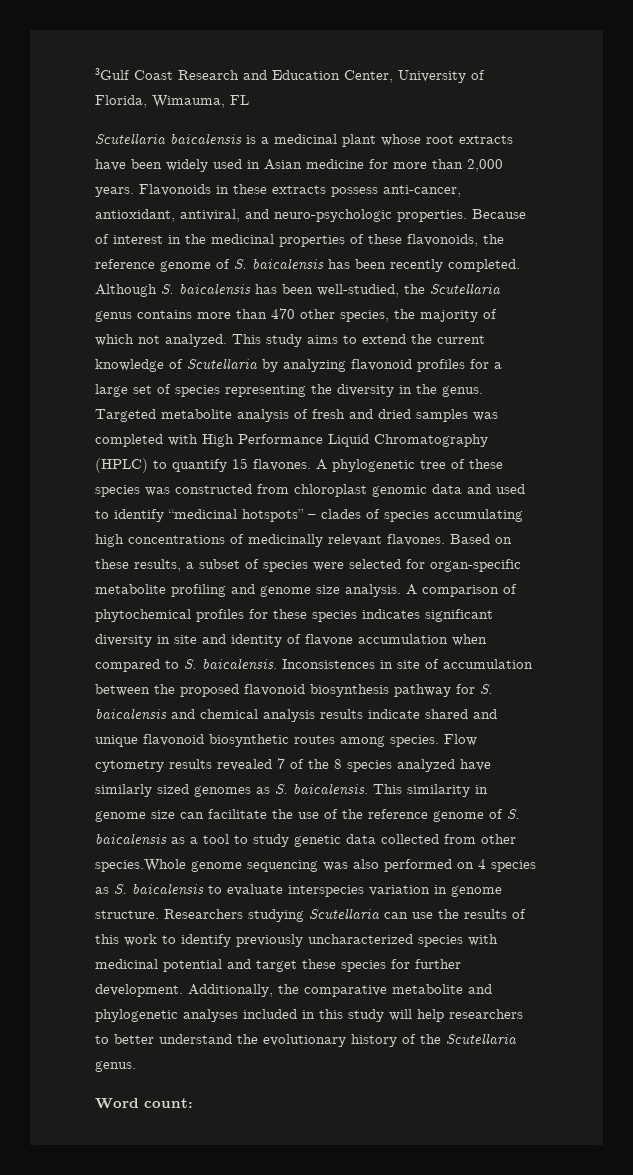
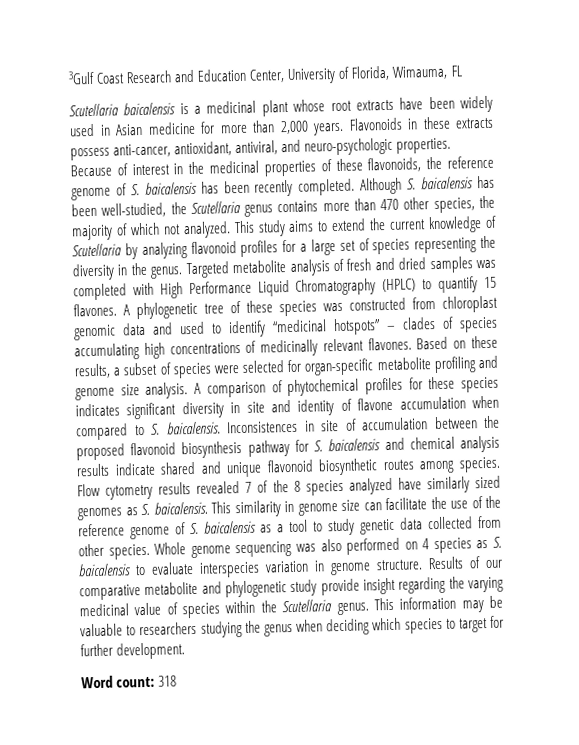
[95,859,186,872] species.Whole -> [108,542,187,560] species. Whole
[164,908,526,922] [95,934,498,947] [95,959,461,972] [95,984,492,997] [95,1009,523,1022] [95,1033,517,1047] [95,1061,136,1072] Researchers studying Scutellaria can use the results of this work to identify previously uncharacterized species with medicinal potential and target these species for further development. Additionally, the comparative metabolite and phylogenetic analyses included in this study will help researchers to better understand the evolutionary history of the Scutellaria genus. -> [428,556,503,570] [79,576,504,601] [79,595,504,619] [80,615,505,638] [80,642,186,660] Results of our comparative metabolite and phylogenetic study provide insight regarding the varying medicinal value of species within the Scutellaria genus. This information may be valuable to researchers studying the genus when deciding which species to target for further development.
(193, 1103) none -> [158,675,178,687] 318

